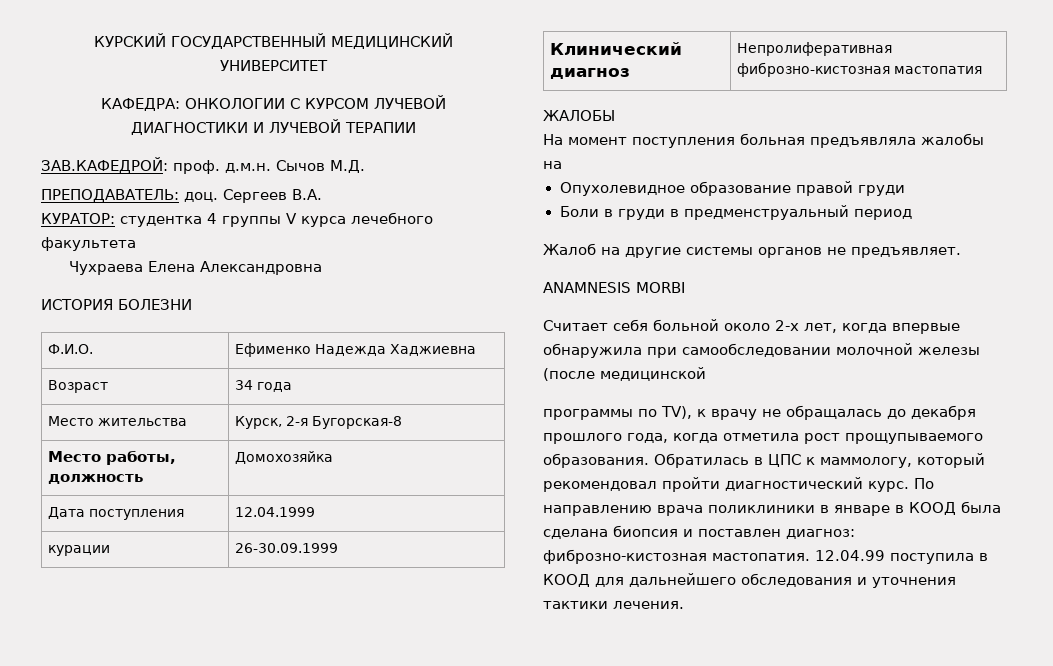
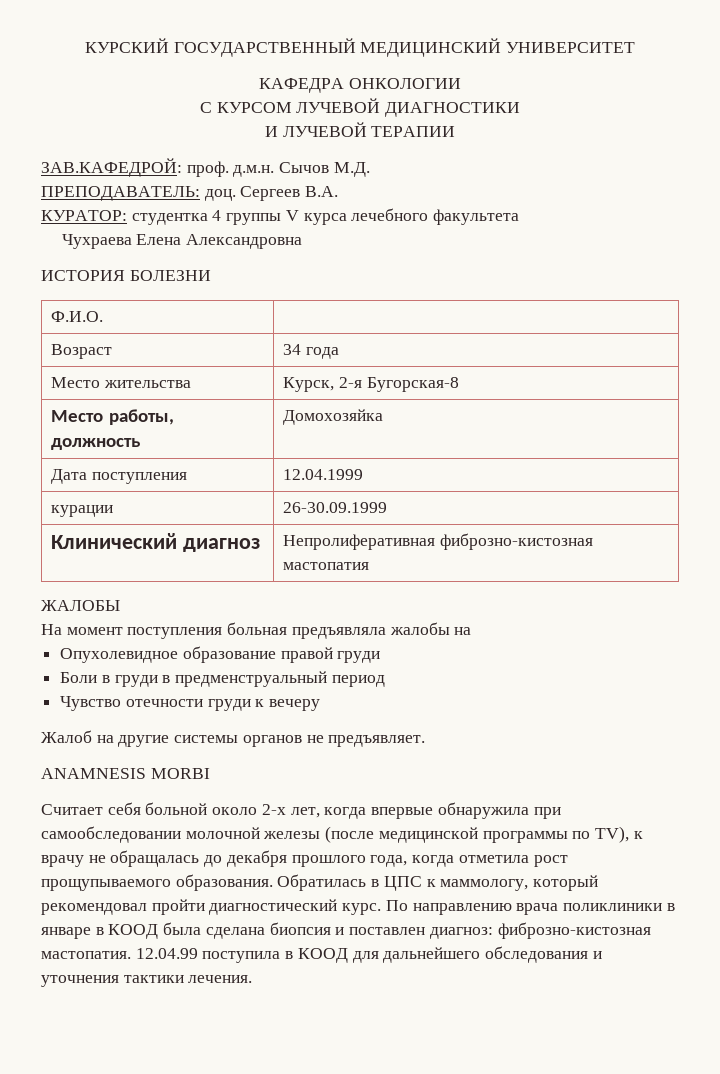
[100,98,180,111] КАФЕДРА: -> [259,78,345,93] КАФЕДРА
(285, 103) none -> (461, 83) //
(248, 128) none -> (521, 109) //
[235,343,477,357] Ефименко Надежда Хаджиевна -> (104, 316) none
(912, 214) none -> [60,696,321,711] // Чувство отечности груди к вечеру
(706, 374) // -> (478, 835) none

